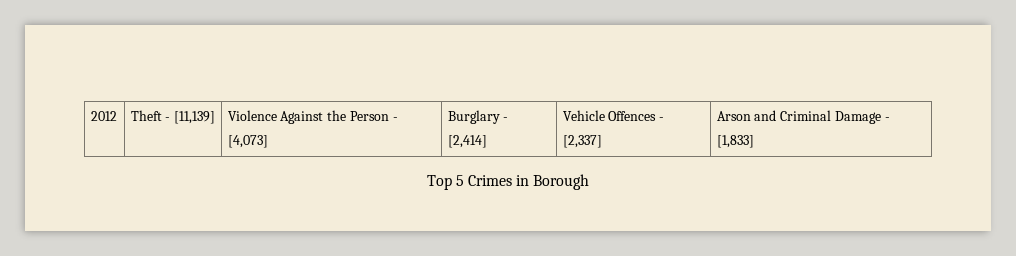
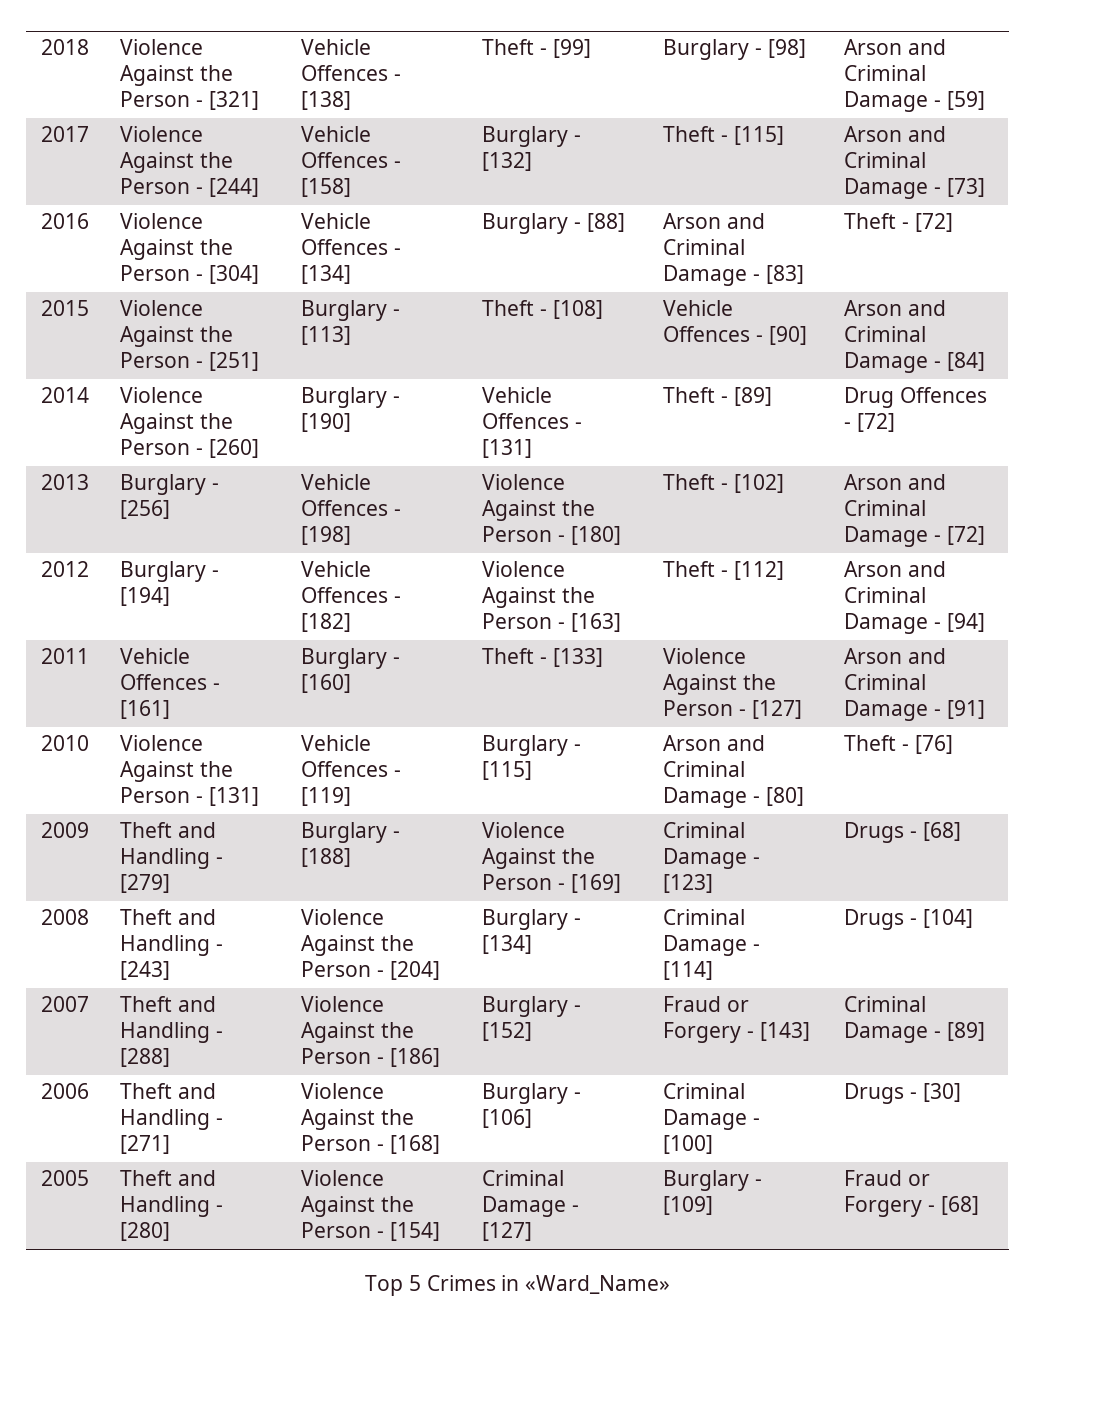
[90,111,117,121] [130,110,216,124] [227,110,398,124] [227,135,268,148] [447,110,509,124] [447,135,487,148] [562,110,665,121] [562,135,602,148] [716,110,890,124] [716,135,754,148] 2012 | Theft - [11,139] | Violence Against the Person - [4,073] | Burglary - [2,414] | Vehicle Offences - [2,337] | Arson and Criminal Damage - [1,833] -> [41,39,90,55] [120,39,204,55] [120,65,233,86] [120,91,259,110] [301,39,372,55] [301,65,401,81] [301,91,352,110] [482,39,591,58] [663,39,806,60] [844,39,946,55] [844,65,927,81] [844,91,985,112] [41,126,90,142] [120,126,204,142] [120,152,233,173] [120,178,259,197] [301,126,372,142] [301,152,401,168] [301,178,352,197] [482,126,581,147] [482,152,533,171] [663,126,784,145] [844,126,946,142] [844,152,927,168] [844,178,985,199] [41,213,90,229] [120,213,204,229] [120,239,233,260] [120,265,259,284] [301,213,372,229] [301,239,401,255] [301,265,352,284] [482,213,625,234] [663,213,765,229] [663,239,746,255] [663,265,804,286] [844,213,953,232] [41,300,90,316] [120,300,204,316] [120,326,233,347] [120,352,259,371] [301,300,400,321] [301,326,352,345] [482,300,603,319] [663,300,734,316] [663,326,807,345] [844,300,946,316] [844,326,927,342] [844,352,985,373] [41,387,90,403] [120,387,204,403] [120,413,233,434] [120,439,259,458] [301,387,400,408] [301,413,352,432] [482,387,553,403] [482,413,582,429] [482,439,533,458] [663,387,772,406] [844,387,987,408] [844,413,895,432] [41,474,90,490] [120,474,219,495] [120,500,171,519] [301,474,372,490] [301,500,401,516] [301,526,352,545] [482,474,566,490] [482,500,595,521] [482,526,621,545] [663,474,784,493] [844,474,946,490] [844,500,927,516] [844,526,985,547] [41,561,90,577] [120,561,219,582] [120,587,171,606] [301,561,372,577] [301,587,401,603] [301,613,352,632] [482,561,566,577] [482,587,595,608] [482,613,621,632] [663,561,784,580] [844,561,946,577] [844,587,927,603] [844,613,985,634] [41,648,90,664] [120,648,191,664] [120,674,220,690] [120,700,171,719] [301,648,400,669] [301,674,352,693] [482,648,603,667] [663,648,747,664] [663,674,776,695] [663,700,802,719] [844,648,946,664] [844,674,927,690] [844,700,985,721] [41,735,90,751] [120,735,204,751] [120,761,233,782] [120,787,259,806] [301,735,372,751] [301,761,401,777] [301,787,352,806] [482,735,581,756] [482,761,533,780] [663,735,765,751] [663,761,746,777] [663,787,804,808] [844,735,953,754] [41,822,90,838] [120,822,216,838] [120,848,223,869] [120,874,171,893] [301,822,400,843] [301,848,352,867] [482,822,566,838] [482,848,595,869] [482,874,621,893] [663,822,746,838] [663,848,760,869] [663,874,714,893] [844,822,961,843] [41,909,90,925] [120,909,216,925] [120,935,223,956] [120,961,171,980] [301,909,385,925] [301,935,414,956] [301,961,440,980] [482,909,581,930] [482,935,533,954] [663,909,746,925] [663,935,760,956] [663,961,714,980] [844,909,973,930] [41,996,90,1012] [120,996,216,1012] [120,1022,223,1043] [120,1048,171,1067] [301,996,385,1012] [301,1022,414,1043] [301,1048,440,1067] [482,996,581,1017] [482,1022,533,1041] [663,996,749,1012] [663,1022,810,1043] [844,996,927,1012] [844,1022,985,1043] [41,1083,90,1099] [120,1083,216,1099] [120,1109,223,1130] [120,1135,171,1154] [301,1083,385,1099] [301,1109,414,1130] [301,1135,440,1154] [482,1083,581,1104] [482,1109,533,1128] [663,1083,746,1099] [663,1109,760,1130] [663,1135,714,1154] [844,1083,961,1104] [41,1170,90,1186] [120,1170,216,1186] [120,1196,223,1217] [120,1222,171,1241] [301,1170,385,1186] [301,1196,414,1217] [301,1222,440,1241] [482,1170,565,1186] [482,1196,579,1217] [482,1222,533,1241] [663,1170,762,1191] [663,1196,714,1215] [844,1170,930,1186] [844,1196,979,1217] 2018 | Violence Against the Person - [321] | Vehicle Offences - [138] | Theft - [99] | Burglary - [98] | Arson and Criminal Damage - [59] // 2017 | Violence Against the Person - [244] | Vehicle Offences - [158] | Burglary - [132] | Theft - [115] | Arson and Criminal Damage - [73] // 2016 | Violence Against the Person - [304] | Vehicle Offences - [134] | Burglary - [88] | Arson and Criminal Damage - [83] | Theft - [72] // 2015 | Violence Against the Person - [251] | Burglary - [113] | Theft - [108] | Vehicle Offences - [90] | Arson and Criminal Damage - [84] // 2014 | Violence Against the Person - [260] | Burglary - [190] | Vehicle Offences - [131] | Theft - [89] | Drug Offences - [72] // 2013 | Burglary - [256] | Vehicle Offences - [198] | Violence Against the Person - [180] | Theft - [102] | Arson and Criminal Damage - [72] // 2012 | Burglary - [194] | Vehicle Offences - [182] | Violence Against the Person - [163] | Theft - [112] | Arson and Criminal Damage - [94] // 2011 | Vehicle Offences - [161] | Burglary - [160] | Theft - [133] | Violence Against the Person - [127] | Arson and Criminal Damage - [91] // 2010 | Violence Against the Person - [131] | Vehicle Offences - [119] | Burglary - [115] | Arson and Criminal Damage - [80] | Theft - [76] // 2009 | Theft and Handling - [279] | Burglary - [188] | Violence Against the Person - [169] | Criminal Damage - [123] | Drugs - [68] // 2008 | Theft and Handling - [243] | Violence Against the Person - [204] | Burglary - [134] | Criminal Damage - [114] | Drugs - [104] // 2007 | Theft and Handling - [288] | Violence Against the Person - [186] | Burglary - [152] | Fraud or Forgery - [143] | Criminal Damage - [89] // 2006 | Theft and Handling - [271] | Violence Against the Person - [168] | Burglary - [106] | Criminal Damage - [100] | Drugs - [30] // 2005 | Theft and Handling - [280] | Violence Against the Person - [154] | Criminal Damage - [127] | Burglary - [109] | Fraud or Forgery - [68]
[533,174,590,190] Borough -> [524,1275,670,1294] «Ward_Name»

